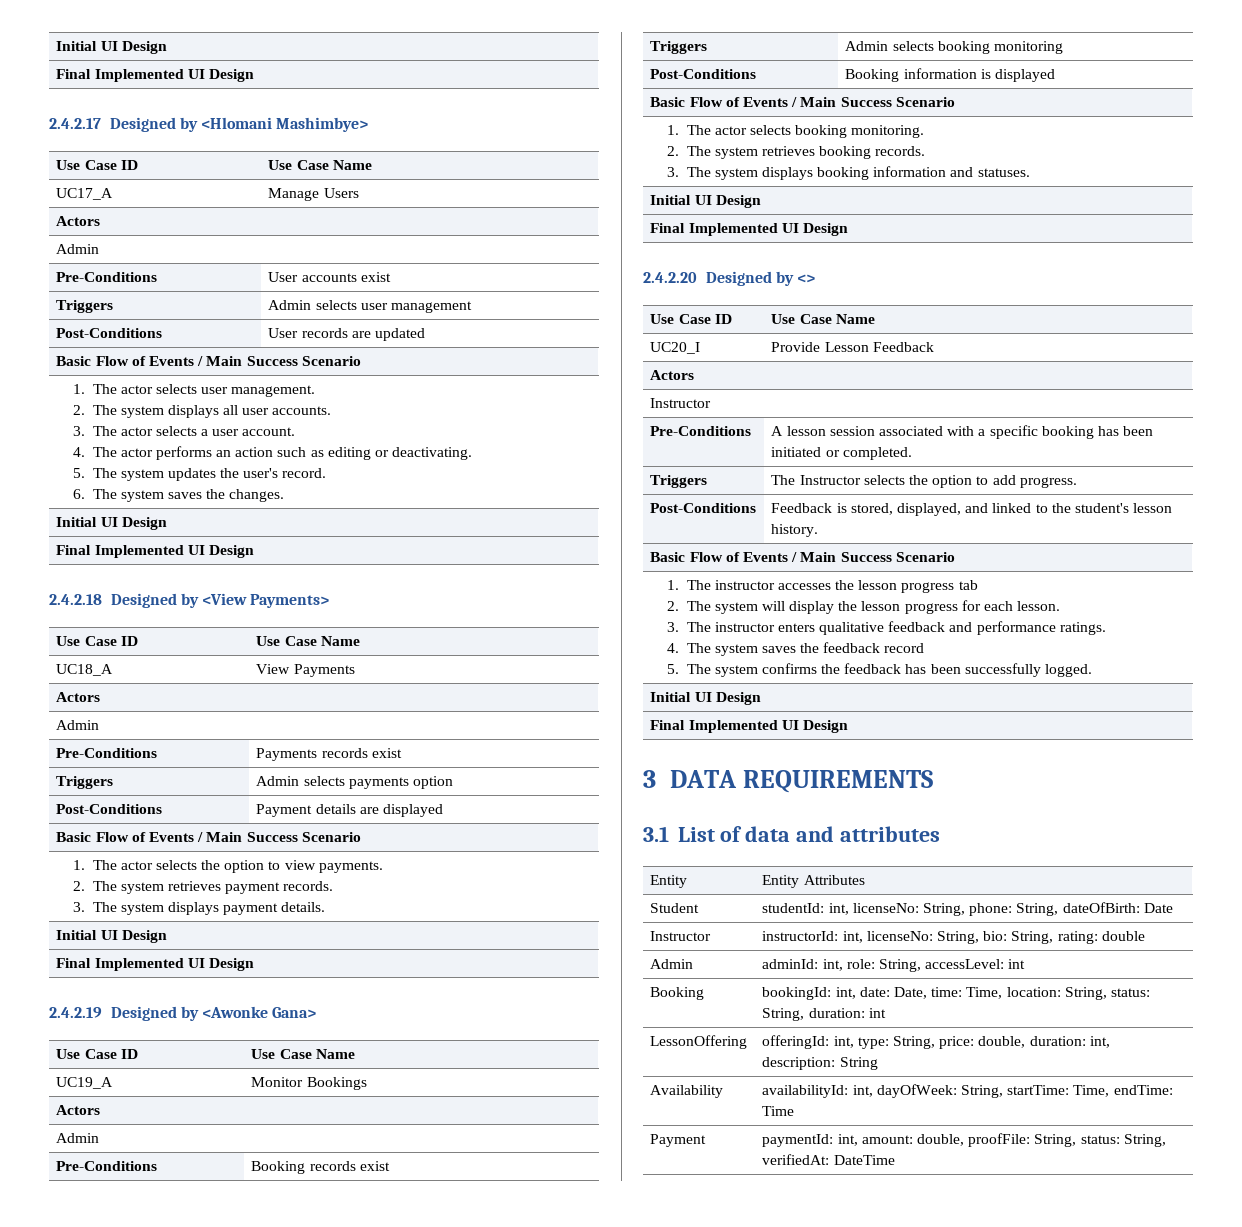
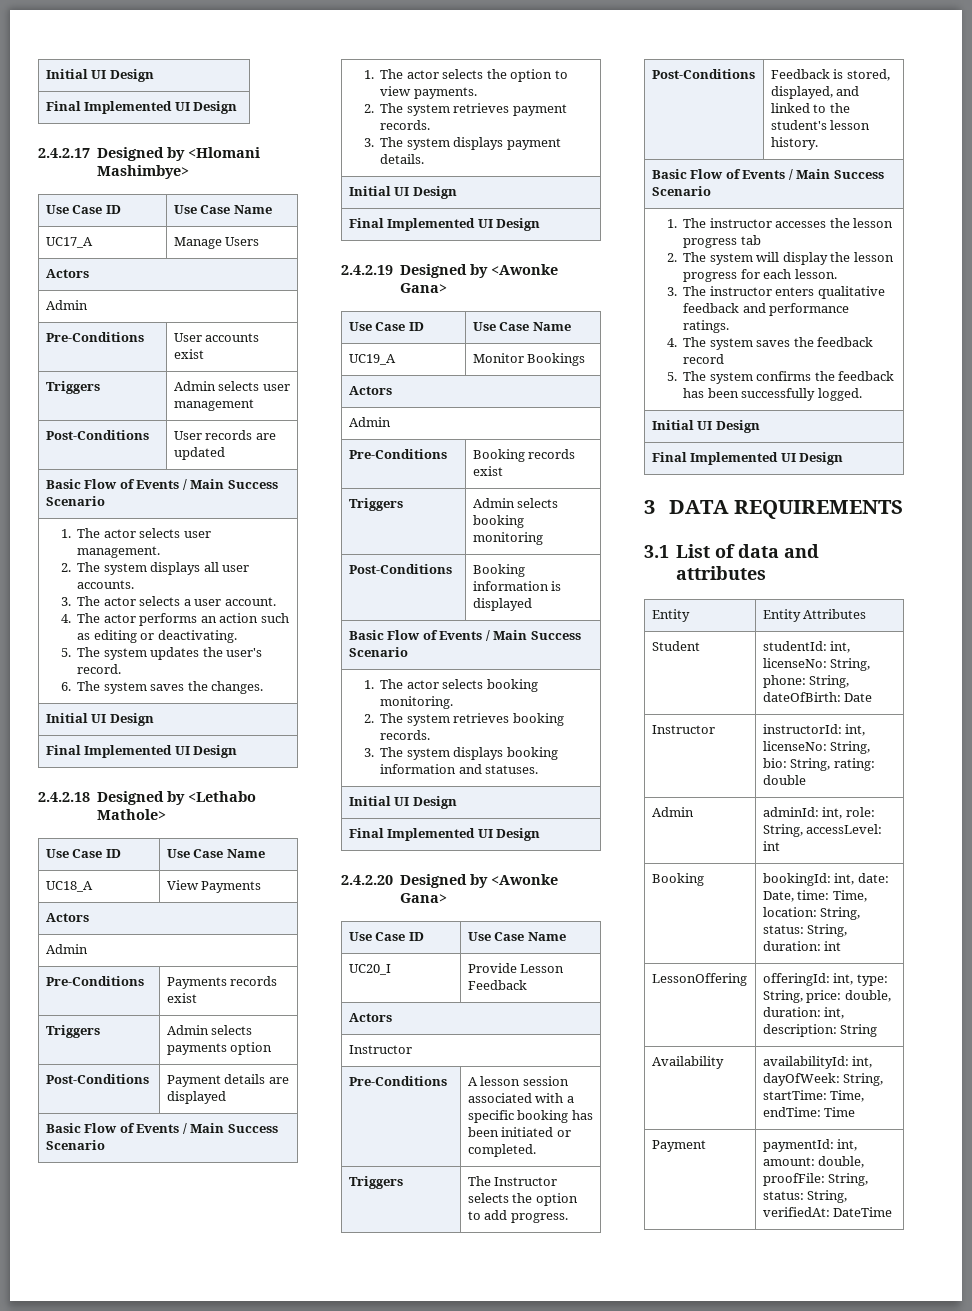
[202,593,330,608] <View Payments> -> [188,791,257,802] [97,809,167,820] <Lethabo Mathole>
[797,274,816,283] <> -> [491,874,559,885] [400,893,448,903] <Awonke Gana>

